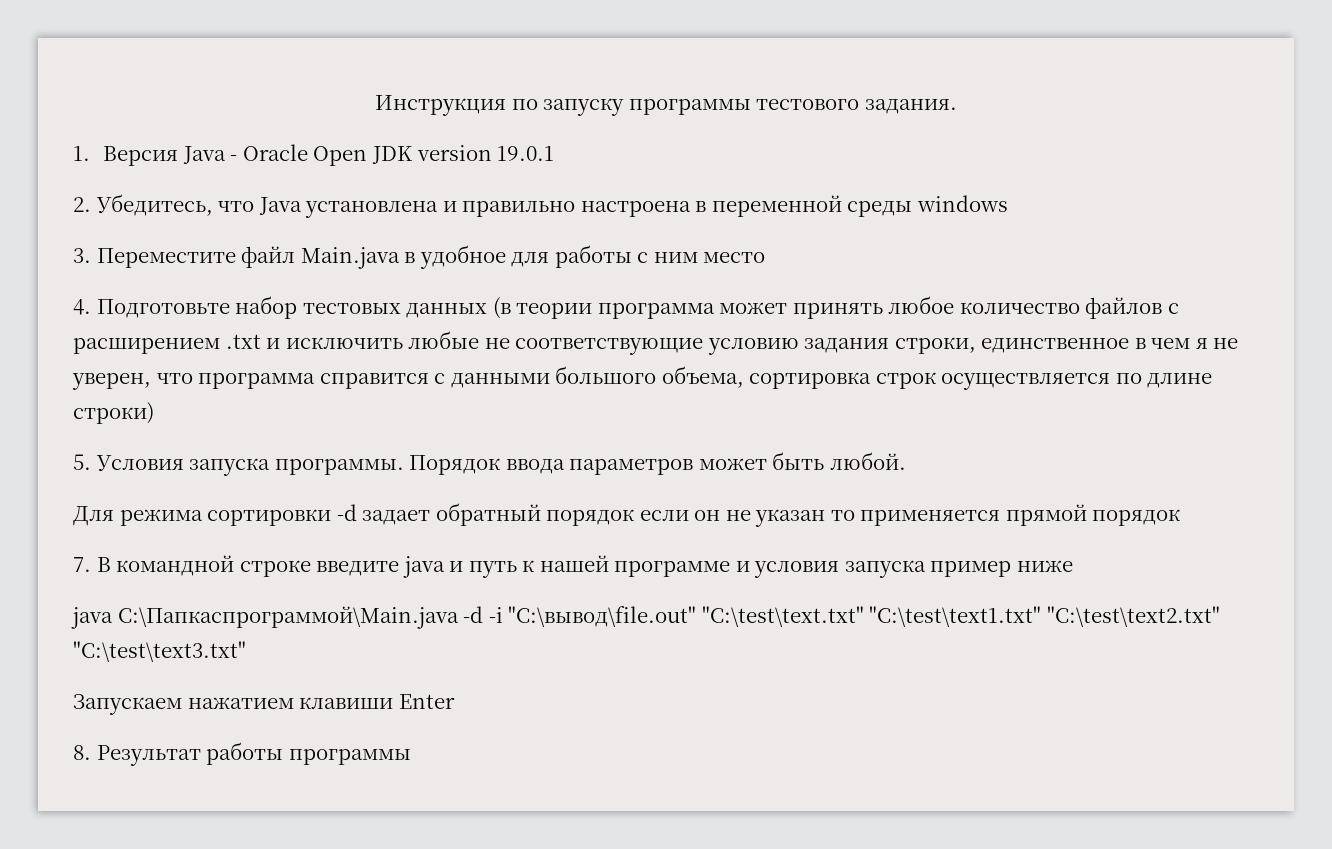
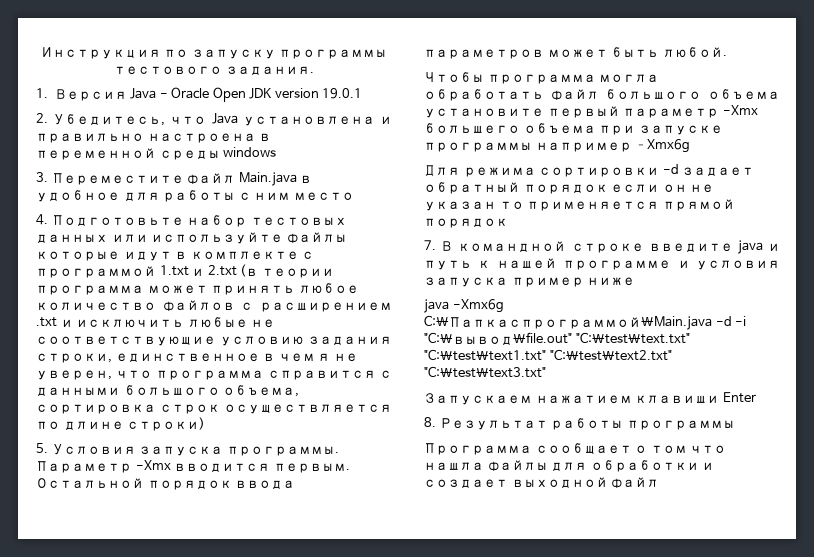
(488, 310) none -> [111,232,347,244] [36,251,315,261] [36,265,237,278] или используйте файлы которые идут в комплекте с программой 1.txt и 2.txt
[409,455,501,475] Порядок -> [36,460,350,473] [36,478,232,490] Параметр -Xmx вводится первым. Остальной порядок
(906, 461) none -> [424,72,660,84] [424,89,780,101] [424,105,758,118] [424,123,723,135] [424,139,691,153] // Чтобы программа могла обработать файл большого объема установите первый параметр -Xmx большего объема при запуске программы например –Xmx6g
(113, 618) none -> [452,299,504,313] -Xmx6g
(411, 757) none -> [424,443,727,455] [424,460,715,472] [424,477,660,488] // Программа сообщает о том что нашла файлы для обработки и создает выходной файл

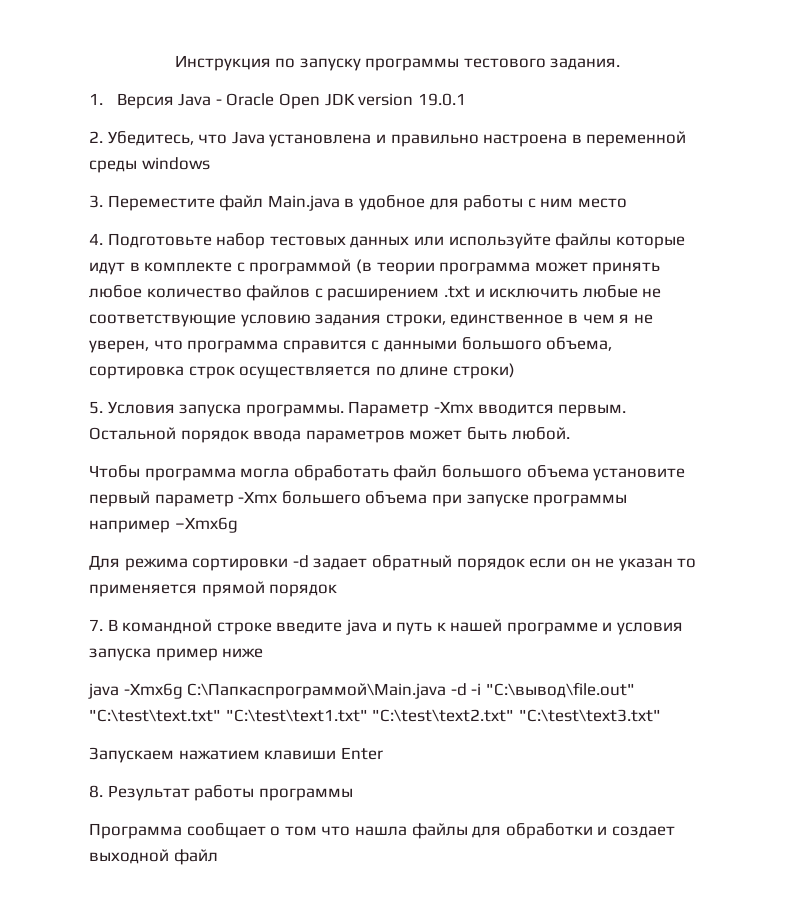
[159,265,237,276] 1.txt и 2.txt -> (352, 267) none

